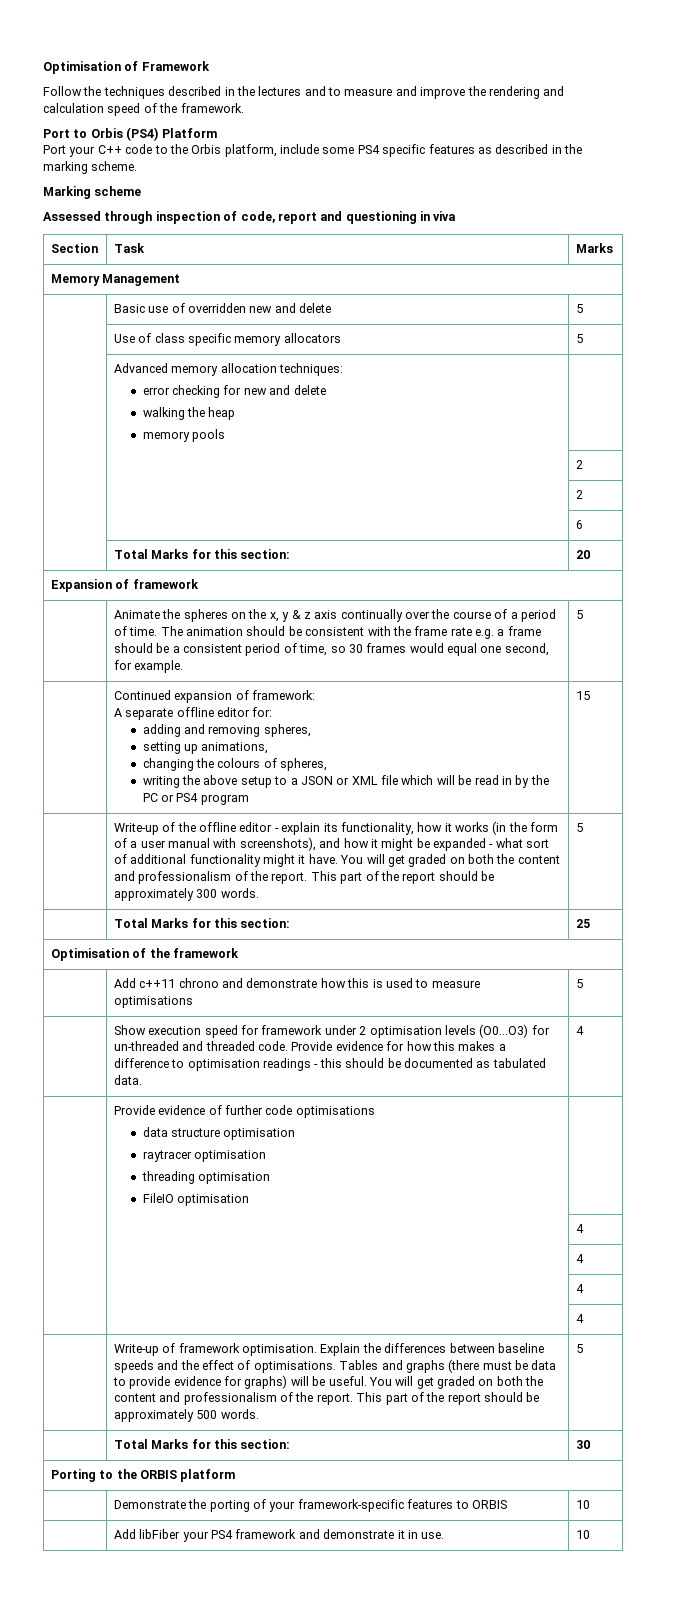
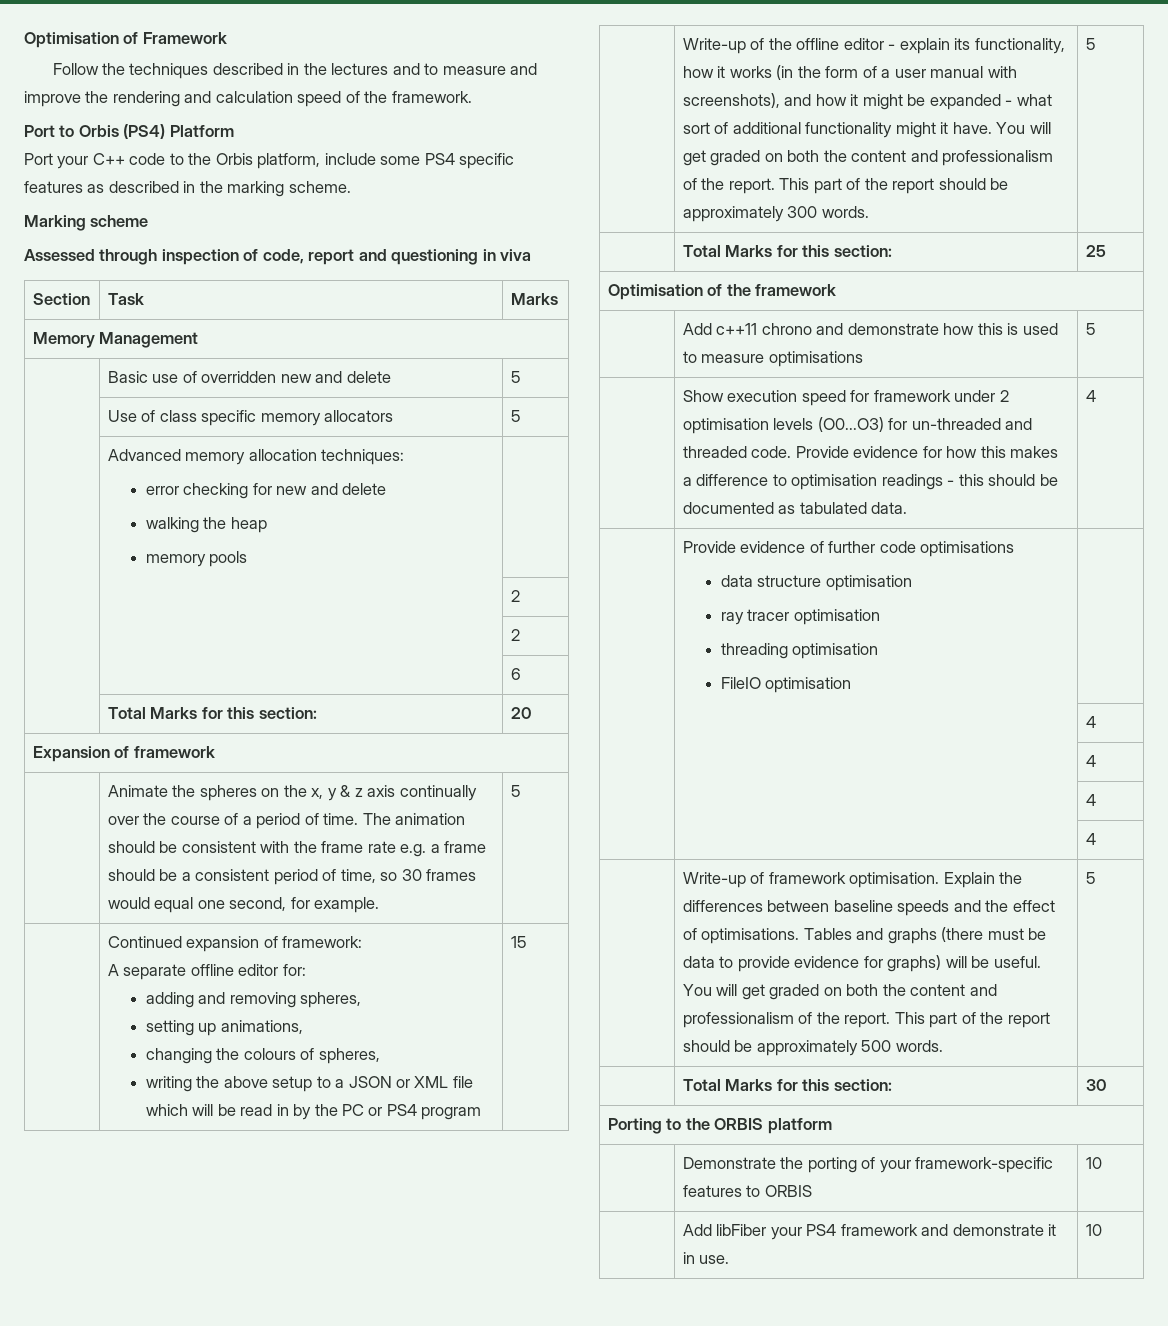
[142,1150,192,1162] raytracer -> [720,609,790,625] ray tracer

